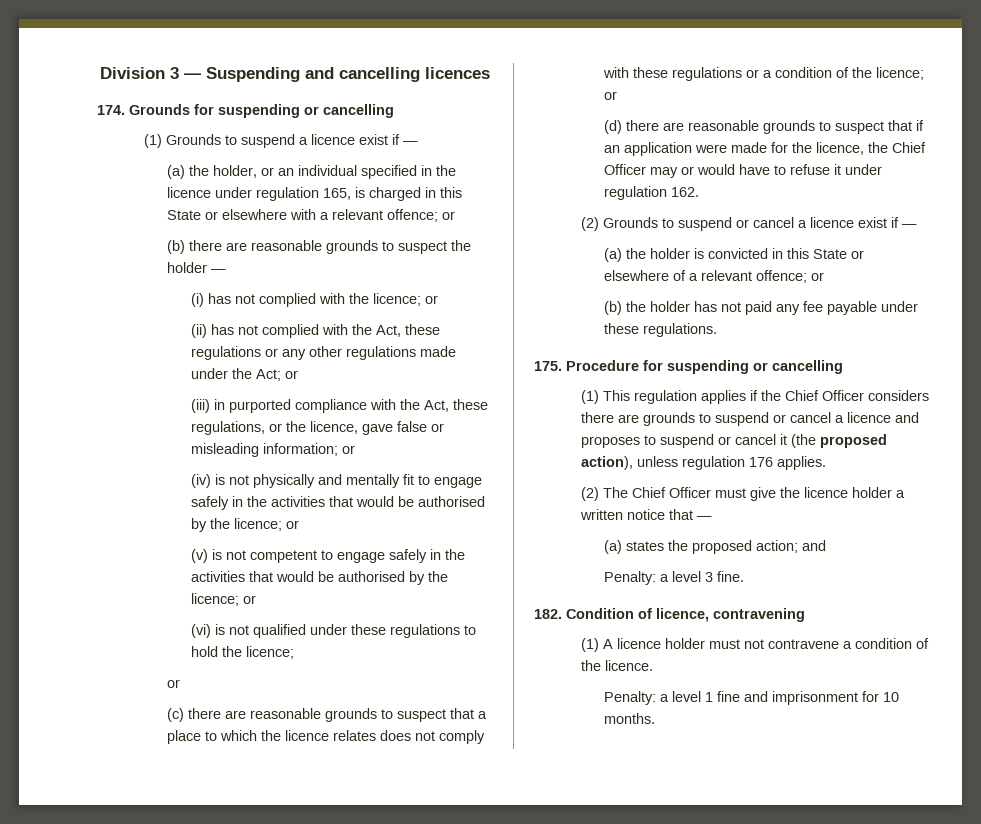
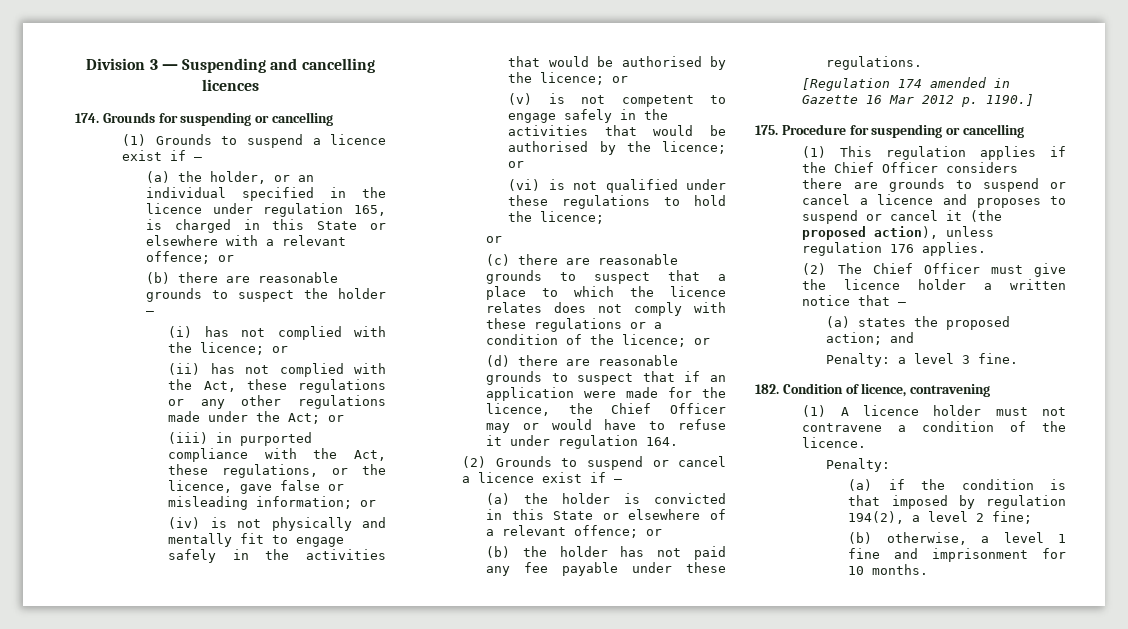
[671,187,700,197] 162. -> [646,437,679,446] 164.
(718, 330) none -> [802,77,1011,91] [802,94,1035,107] // [Regulation 174 amended in Gazette 16 Mar 2012 p. 1190.]
(657, 698) none -> [848,479,1066,491] [848,495,1066,509] [848,511,1033,524] [848,532,967,545] // (a) if the condition is that imposed by regulation 194(2), a level 2 fine; // (b) otherwise,

